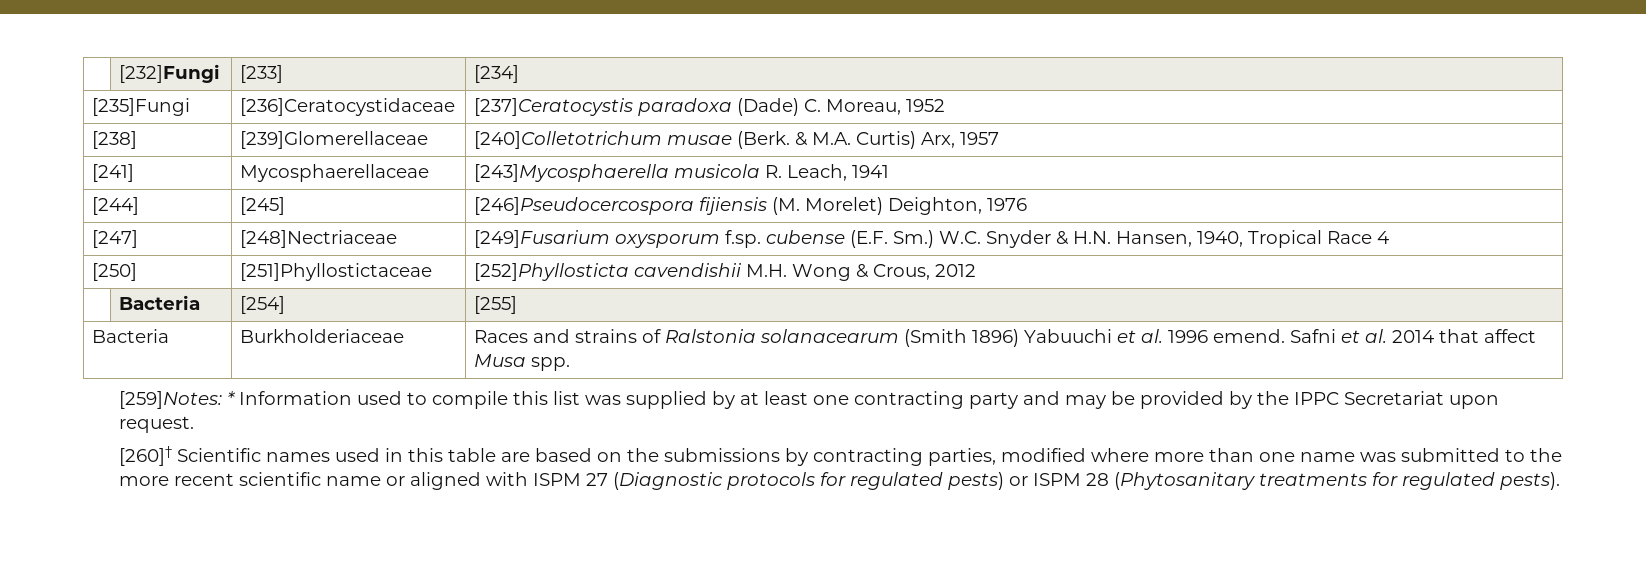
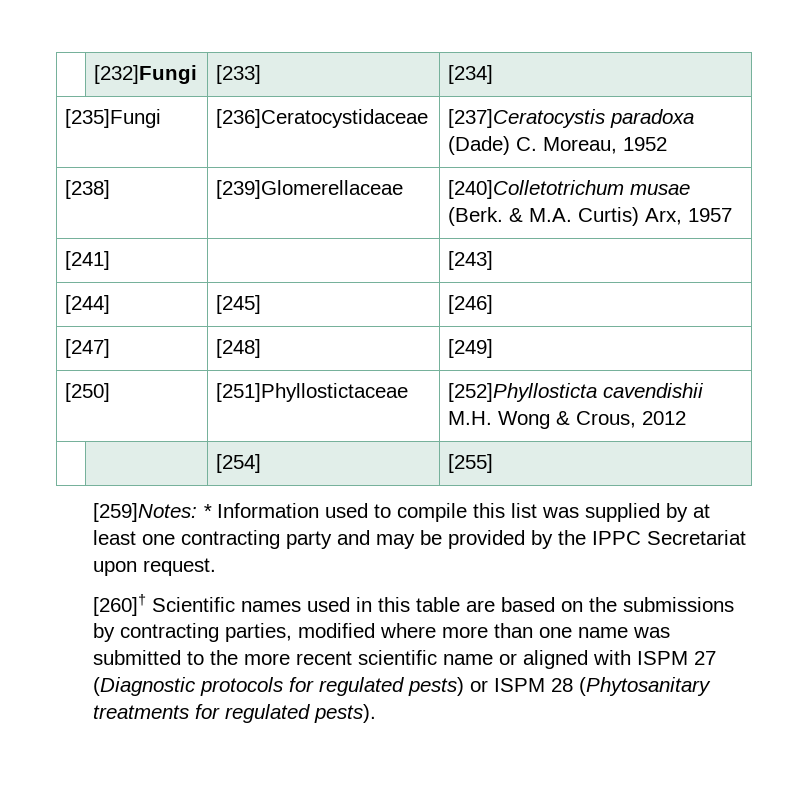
[240,164,430,182] [474,164,890,182] [92,197,140,215] [240,197,286,215] [474,197,1028,215] [92,230,139,248] [240,230,398,248] [474,230,1390,248] Mycosphaerellaceae | [243]Mycosphaerella musicola R. Leach, 1941 // [244] | [245] | [246]Pseudocercospora fijiensis (M. Morelet) Deighton, 1976 // [247] | [248]Nectriaceae | [249]Fusarium oxysporum f.sp. cubense (E.F. Sm.) W.C. Snyder & H.N. Hansen, 1940, Tropical Race 4 -> [448,251,494,270] [65,295,111,314] [216,295,262,314] [448,295,494,314] [65,339,111,358] [216,339,262,358] [448,339,494,358] | [243] // [244] | [245] | [246] // [247] | [248] | [249]
[119,295,201,310] Bacteria -> (687, 418) none
[92,329,170,343] [240,329,405,343] [474,329,1537,347] [474,354,571,371] // Bacteria | Burkholderiaceae | Races and strains of Ralstonia solanacearum (Smith 1896) Yabuuchi et al. 1996 emend. Safni et al. 2014 that affect Musa spp. -> (494, 463) none

